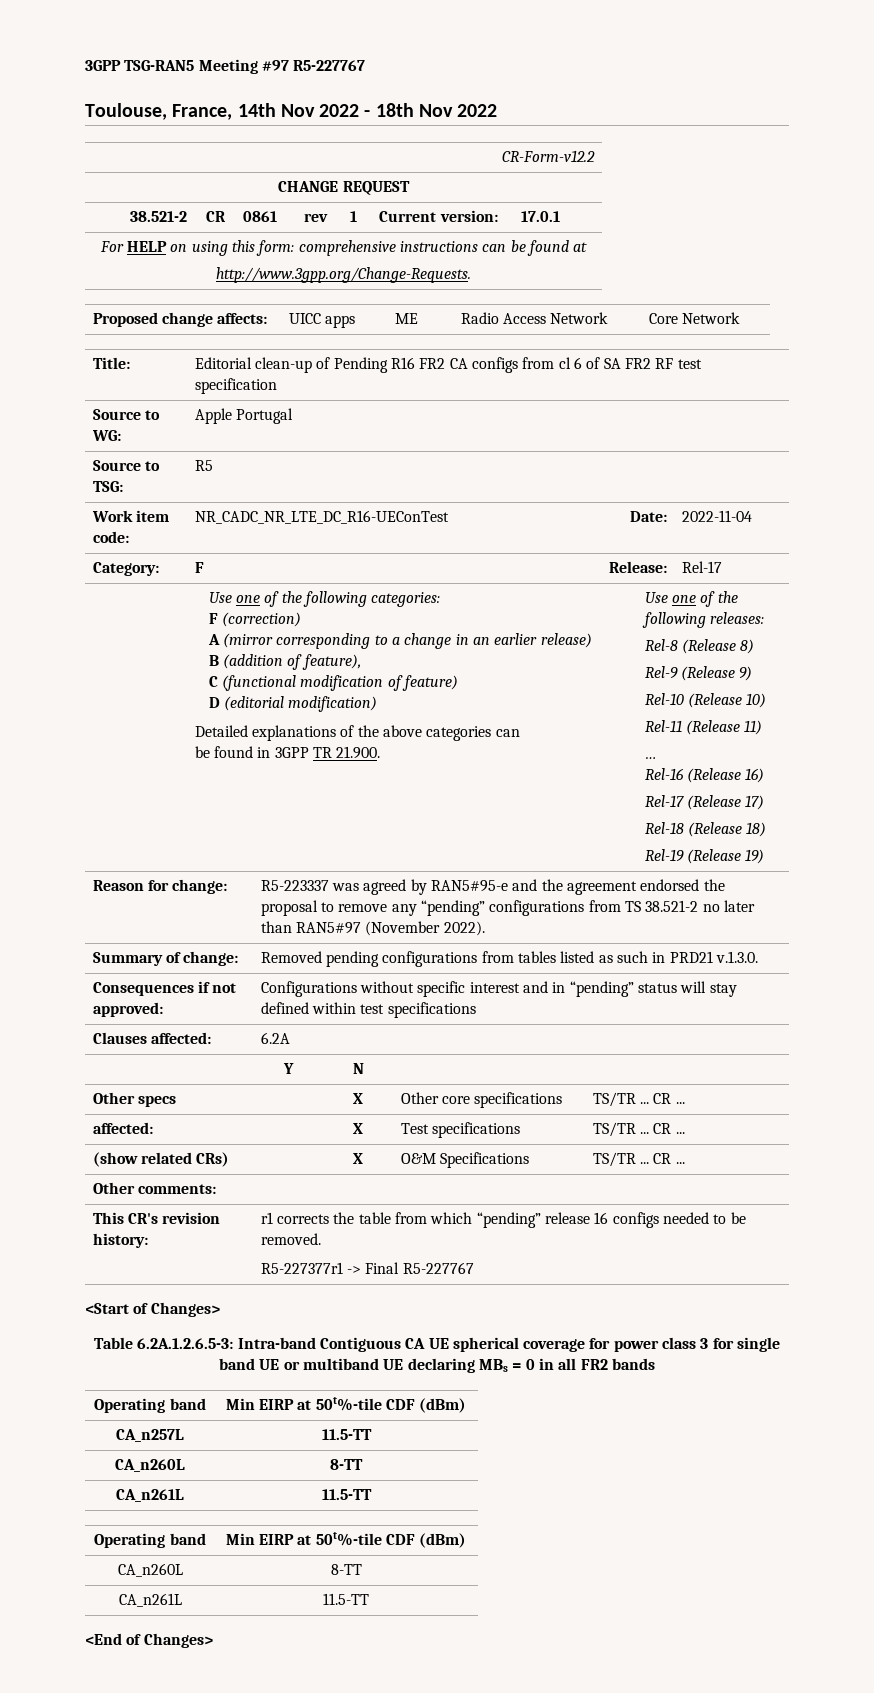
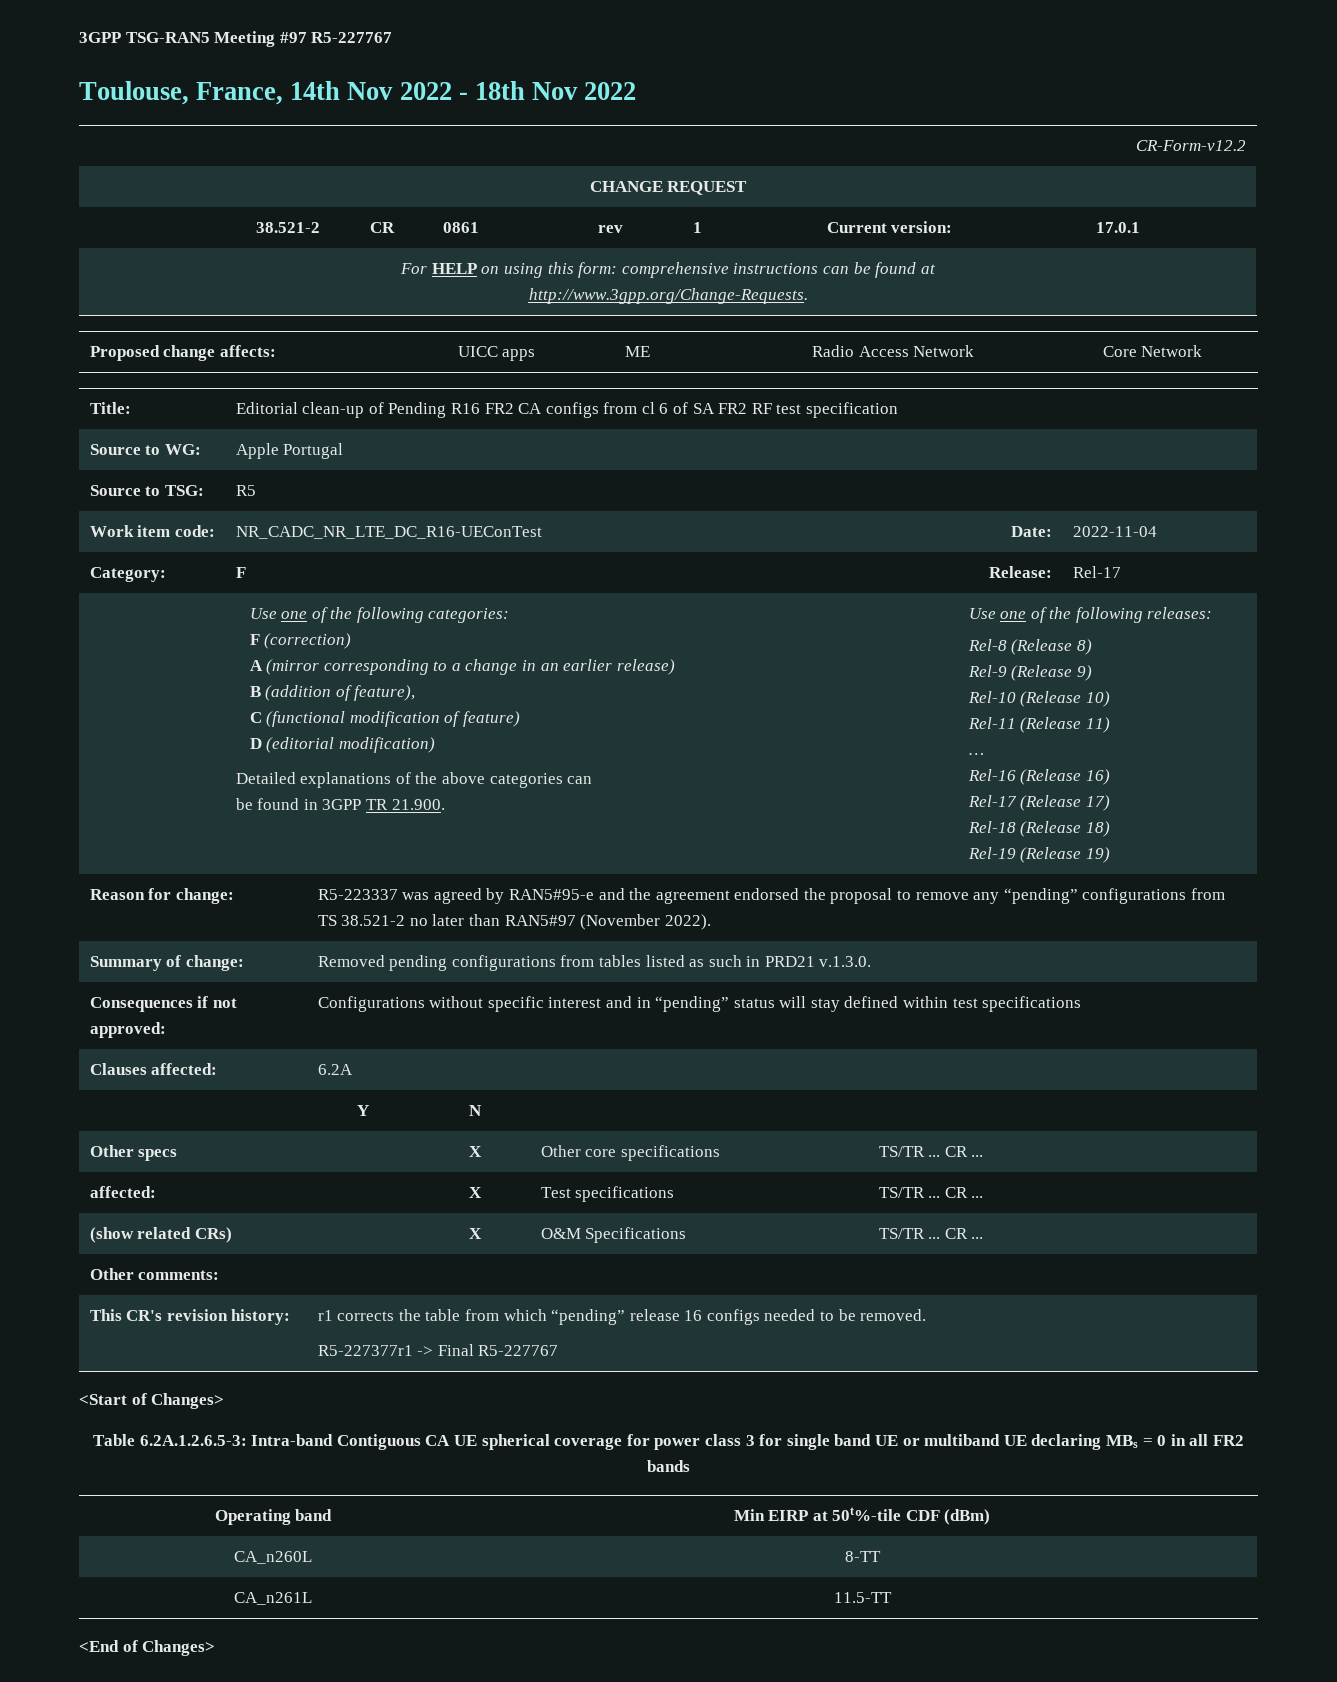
[116,1429,184,1442] [321,1429,372,1440] [115,1459,185,1472] [330,1459,363,1470] [116,1489,184,1502] [321,1489,372,1500] [94,1533,206,1548] [225,1532,467,1548] // CA_n257L | 11.5-TT // CA_n260L | 8-TT // CA_n261L | 11.5-TT // Operating band | Min EIRP at 50t%-tile CDF (dBm) -> (991, 1517) none

